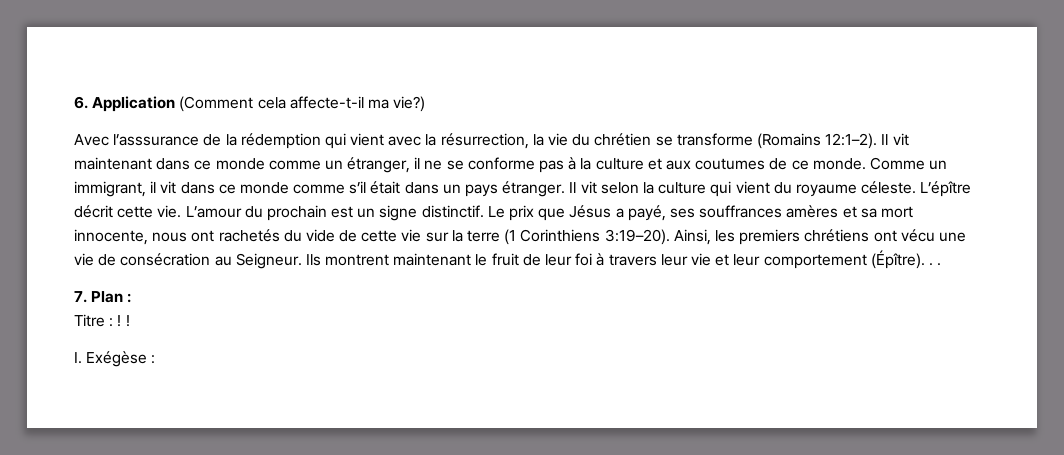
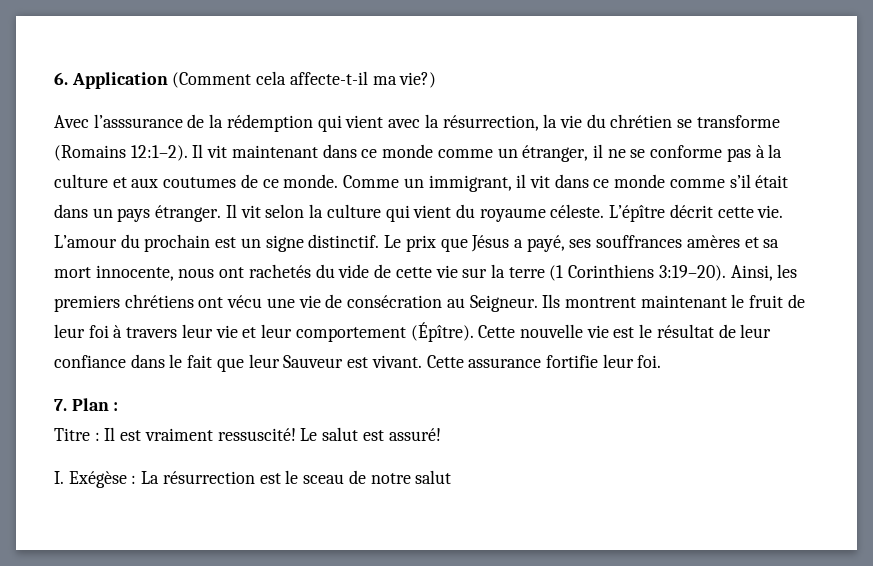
[928,263,942,266] . . -> [478,324,772,338] [54,354,662,372] Cette nouvelle vie est le résultat de leur confiance dans le fait que leur Sauveur est vivant. Cette assurance fortifie leur foi.
[117,315,130,327] [74,351,156,367] ! ! // I. Exégèse : -> [104,427,441,441] [54,470,452,488] Il est vraiment ressuscité! Le salut est assuré! // I. Exégèse : La résurrection est le sceau de notre salut

